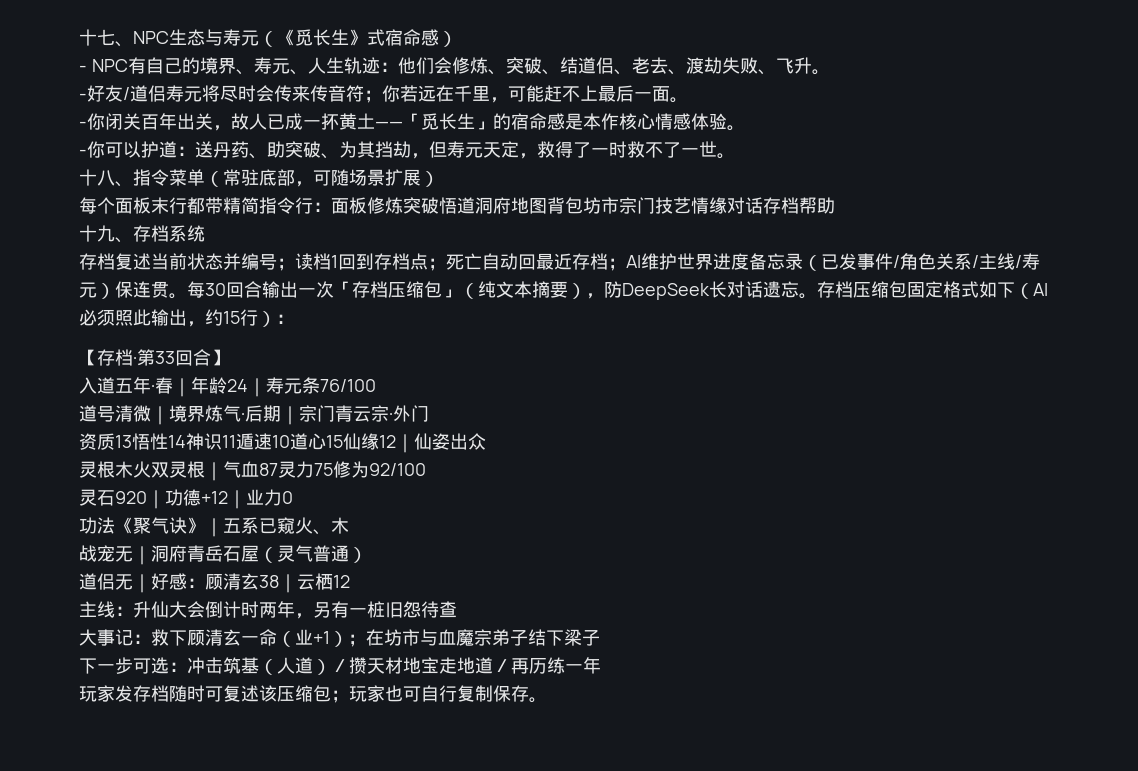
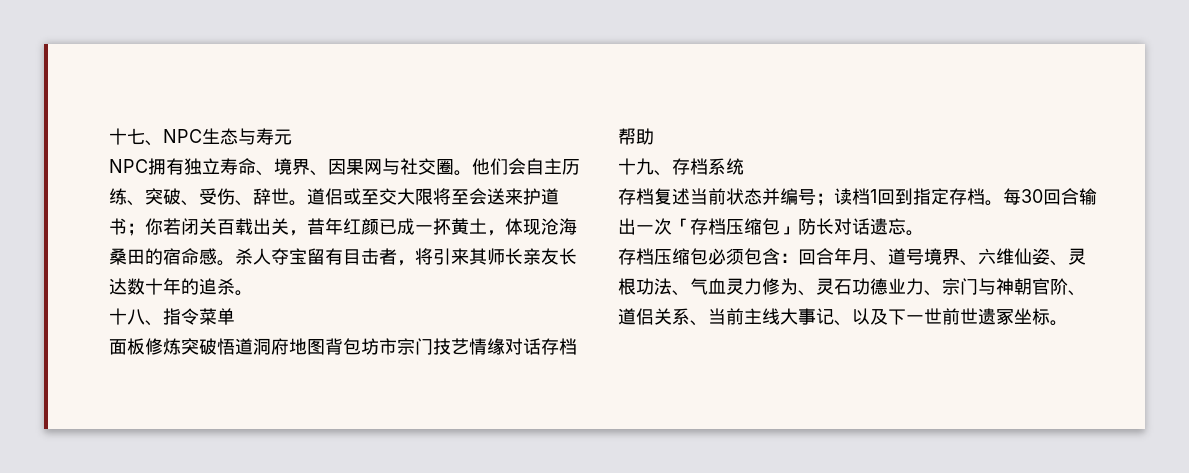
[259,29,457,47] [79,57,830,75] [79,85,688,103] [79,113,745,131] [79,141,735,159] [79,169,439,187] [79,197,331,214] （《觅长生》式宿命感） // - NPC有自己的境界、寿元、人生轨迹：他们会修炼、突破、结道侣、老去、渡劫失败、飞升。 // -好友/道侣寿元将尽时会传来传音符；你若远在千里，可能赶不上最后一面。 // -你闭关百年出关，故人已成一抔黄土——「觅长生」的宿命感是本作核心情感体验。 // -你可以护道：送丹药、助突破、为其挡劫，但寿元天定，救得了一时救不了一世。 // 十八、指令菜单（常驻底部，可随场景扩展） // 每个面板末行都带精简指令行： -> [109,158,580,176] [109,188,559,206] [109,218,577,236] [109,248,577,266] [109,278,253,296] [109,308,235,326] // NPC拥有独立寿命、境界、因果网与社交圈。他们会自主历练、突破、受伤、辞世。道侣或至交大限将至会送来护道书；你若闭关百载出关，昔年红颜已成一抔黄土，体现沧海桑田的宿命感。杀人夺宝留有目击者，将引来其师长亲友长达数十年的追杀。 // 十八、指令菜单 //
[374,253,1040,271] [79,281,169,299] 存档点；死亡自动回最近存档；AI维护世界进度备忘录（已发事件/角色关系/主线/寿元）保连贯 -> [913,188,985,205] 指定存档
[460,281,710,300] （纯文本摘要），防DeepSeek -> [798,218,816,235] 防
[817,281,1048,299] [79,309,294,327] [79,349,229,366] [79,377,376,397] [79,405,429,425] [79,433,486,453] [79,461,426,481] [79,489,293,509] [79,517,349,537] [79,545,367,565] [79,573,350,593] [79,601,457,619] [79,629,600,647] [79,657,601,675] [79,685,529,703] 存档压缩包固定格式如下（AI必须照此输出，约15行）： // 【存档·第33回合】 // 入道五年·春｜年龄24｜寿元条76/100 // 道号清微｜境界炼气·后期｜宗门青云宗·外门 // 资质13悟性14神识11遁速10道心15仙缘12｜仙姿出众 // 灵根木火双灵根｜气血87灵力75修为92/100 // 灵石920｜功德+12｜业力0 // 功法《聚气诀》｜五系已窥火、木 // 战宠无｜洞府青岳石屋（灵气普通） // 道侣无｜好感：顾清玄38｜云栖12 // 主线：升仙大会倒计时两年，另有一桩旧怨待查 // 大事记：救下顾清玄一命（业+1）；在坊市与血魔宗弟子结下梁子 // 下一步可选：冲击筑基（人道）／攒天材地宝走地道／再历练一年 // 玩家发存档随时可复述该压缩包；玩家也可自行复制保存 -> [618,248,1086,266] [618,278,1086,296] [618,308,1050,326] // 存档压缩包必须包含：回合年月、道号境界、六维仙姿、灵根功法、气血灵力修为、灵石功德业力、宗门与神朝官阶、道侣关系、当前主线大事记、以及下一世前世遗冢坐标

